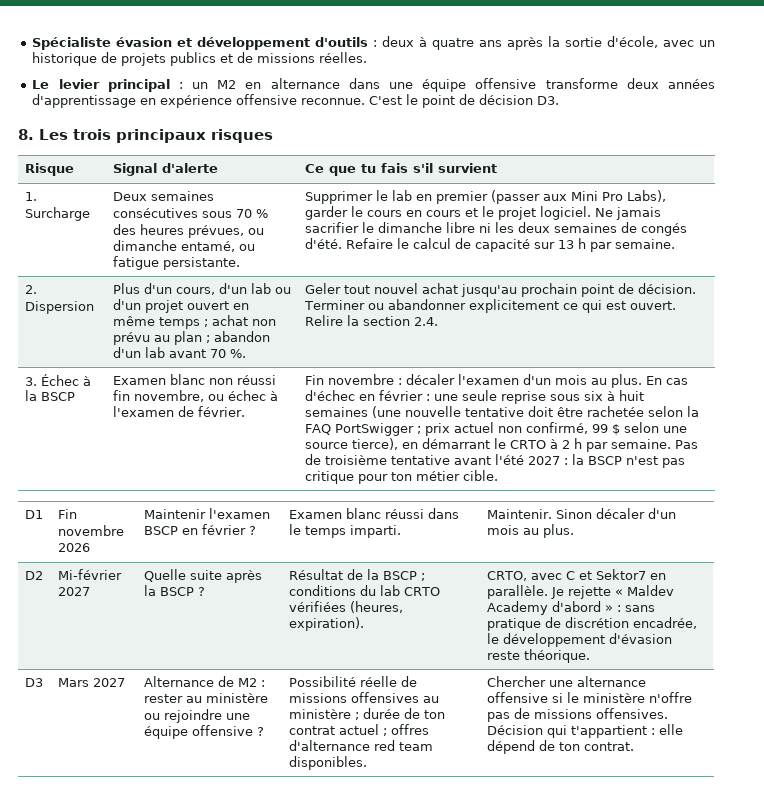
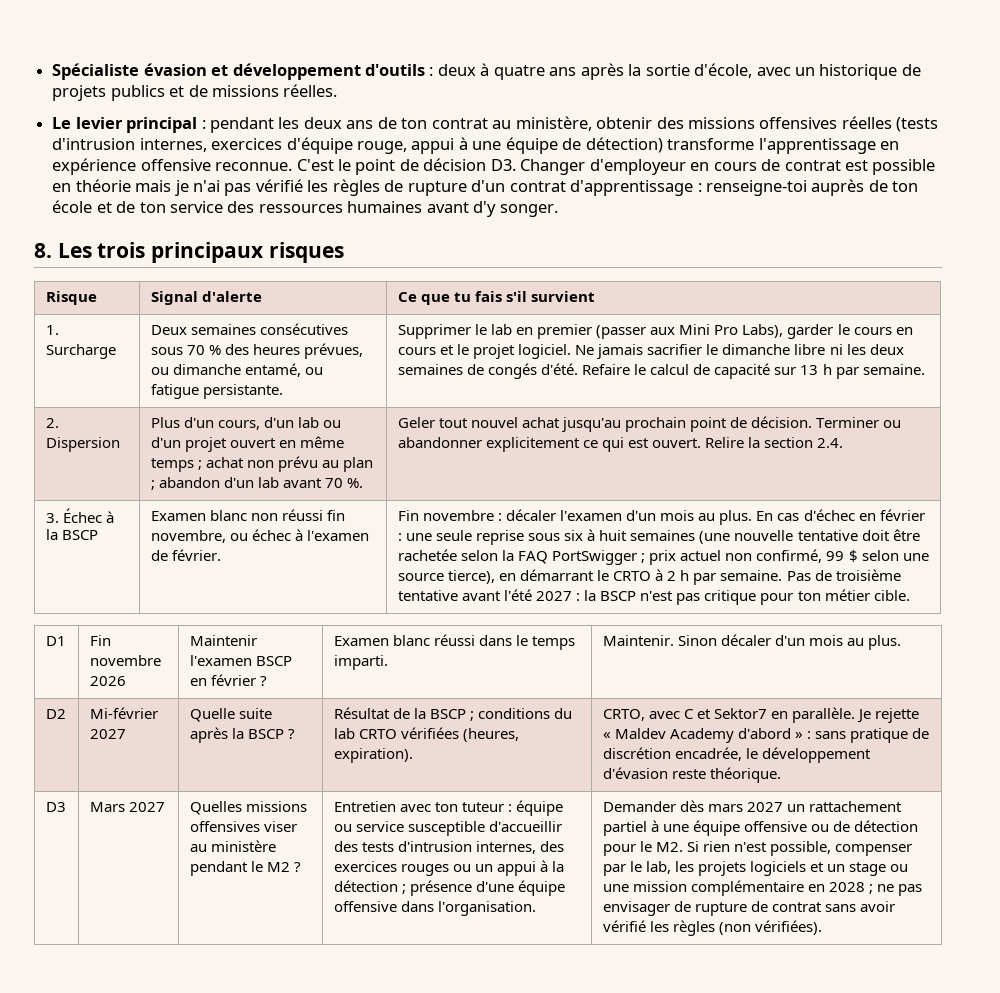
[192,78,716,92] [32,94,137,108] un M2 en alternance dans une équipe offensive transforme deux années d'apprentissage -> [209,116,939,133] [52,137,876,154] pendant les deux ans de ton contrat au ministère, obtenir des missions offensives réelles (tests d'intrusion internes, exercices d'équipe rouge, appui à une équipe de détection) transforme l'apprentissage
(560, 100) none -> [520,159,936,175] [52,179,919,196] [52,200,558,217] Changer d'employeur en cours de contrat est possible en théorie mais je n'ai pas vérifié les règles de rupture d'un contrat d'apprentissage : renseigne-toi auprès de ton école et de ton service des ressources humaines avant d'y songer.
[144,676,266,687] [144,693,269,703] [144,709,251,723] [144,725,265,739] [289,676,418,687] [289,692,440,703] [289,708,446,720] [289,724,430,736] [289,740,434,751] [289,756,368,770] [487,676,647,687] [487,692,693,703] [487,708,669,722] [487,724,684,738] [487,740,635,754] Alternance de M2 : rester au ministère ou rejoindre une équipe offensive ? | Possibilité réelle de missions offensives au ministère ; durée de ton contrat actuel ; offres d'alternance red team disponibles. | Chercher une alternance offensive si le ministère n'offre pas de missions offensives. Décision qui t'appartient : elle dépend de ton contrat. -> [189,801,308,815] [189,821,298,832] [189,840,277,852] [189,861,302,876] [333,800,564,816] [333,821,563,836] [333,841,565,854] [333,860,565,876] [333,880,566,896] [333,901,537,916] [602,800,903,812] [602,820,919,836] [602,841,913,856] [602,861,909,876] [602,880,923,896] [602,901,896,916] [602,920,823,936] Quelles missions offensives viser au ministère pendant le M2 ? | Entretien avec ton tuteur : équipe ou service susceptible d'accueillir des tests d'intrusion internes, des exercices rouges ou un appui à la détection ; présence d'une équipe offensive dans l'organisation. | Demander dès mars 2027 un rattachement partiel à une équipe offensive ou de détection pour le M2. Si rien n'est possible, compenser par le lab, les projets logiciels et un stage ou une mission complémentaire en 2028 ; ne pas envisager de rupture de contrat sans avoir vérifié les règles (non vérifiées).

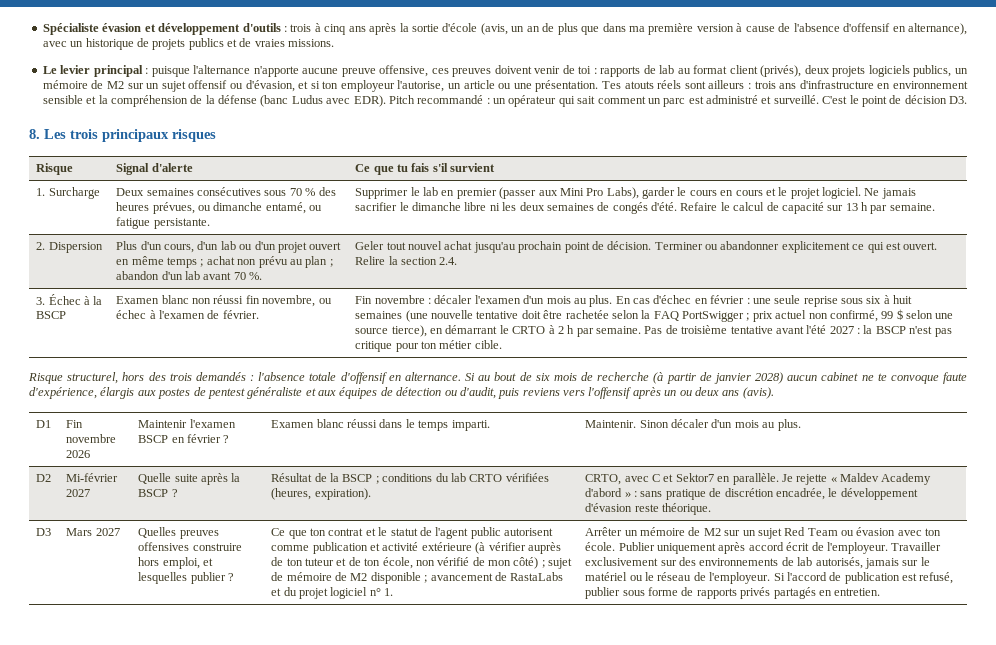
[437,63,545,80] deux à quatre -> [290,23,347,35] trois à cinq
[694,63,753,78] d'école, -> [442,23,968,35] d'école (avis, un an de plus que dans ma première version à cause de l'absence d'offensif en alternance),
[211,84,338,97] missions réelles. -> [254,39,335,47] vraies missions.
[209,116,939,133] [52,137,900,154] [52,158,293,175] pendant les deux ans de ton contrat au ministère, obtenir des missions offensives réelles (tests d'intrusion internes, exercices d'équipe rouge, appui à une équipe de détection) transforme l'apprentissage en expérience offensive reconnue. -> [151,65,968,77] [42,80,968,92] [42,95,819,107] puisque l'alternance n'apporte aucune preuve offensive, ces preuves doivent venir de toi : rapports de lab au format client (privés), deux projets logiciels publics, un mémoire de M2 sur un sujet offensif ou d'évasion, et si ton employeur l'autorise, un article ou une présentation. Tes atouts réels sont ailleurs : trois ans d'infrastructure en environnement sensible et la compréhension de la défense (banc Ludus avec EDR). Pitch recommandé : un opérateur qui sait comment un parc est administré et surveillé.
[520,159,936,175] [52,179,919,196] [52,200,558,217] Changer d'employeur en cours de contrat est possible en théorie mais je n'ai pas vérifié les règles de rupture d'un contrat d'apprentissage : renseigne-toi auprès de ton école et de ton service des ressources humaines avant d'y songer. -> (967, 100) none
(910, 595) none -> [28,372,967,384] [29,387,774,399] // Risque structurel, hors des trois demandés : l'absence totale d'offensif en alternance. Si au bout de six mois de recherche (à partir de janvier 2028) aucun cabinet ne te convoque faute d'expérience, élargis aux postes de pentest généraliste et aux équipes de détection ou d'audit, puis reviens vers l'offensif après un ou deux ans (avis).
[246,801,308,812] [189,821,298,832] [189,840,277,852] [189,861,302,876] [333,800,564,816] [333,821,563,836] [333,841,565,854] [333,860,565,876] [333,880,566,896] [333,901,537,916] [602,800,903,812] [602,820,919,836] [602,841,913,856] [602,861,909,876] [602,880,923,896] [602,901,896,916] [602,920,823,936] missions offensives viser au ministère pendant le M2 ? | Entretien avec ton tuteur : équipe ou service susceptible d'accueillir des tests d'intrusion internes, des exercices rouges ou un appui à la détection ; présence d'une équipe offensive dans l'organisation. | Demander dès mars 2027 un rattachement partiel à une équipe offensive ou de détection pour le M2. Si rien n'est possible, compenser par le lab, les projets logiciels et un stage ou une mission complémentaire en 2028 ; ne pas envisager de rupture de contrat sans avoir vérifié les règles (non vérifiées). -> [179,530,219,539] [138,542,242,551] [138,557,213,569] [138,572,234,584] [271,527,553,539] [271,542,561,554] [271,557,573,569] [271,572,564,584] [271,587,394,599] [585,527,942,539] [585,542,942,554] [585,557,930,569] [585,572,954,584] [585,587,881,599] preuves offensives construire hors emploi, et lesquelles publier ? | Ce que ton contrat et le statut de l'agent public autorisent comme publication et activité extérieure (à vérifier auprès de ton tuteur et de ton école, non vérifié de mon côté) ; sujet de mémoire de M2 disponible ; avancement de RastaLabs et du projet logiciel n° 1. | Arrêter un mémoire de M2 sur un sujet Red Team ou évasion avec ton école. Publier uniquement après accord écrit de l'employeur. Travailler exclusivement sur des environnements de lab autorisés, jamais sur le matériel ou le réseau de l'employeur. Si l'accord de publication est refusé, publier sous forme de rapports privés partagés en entretien.

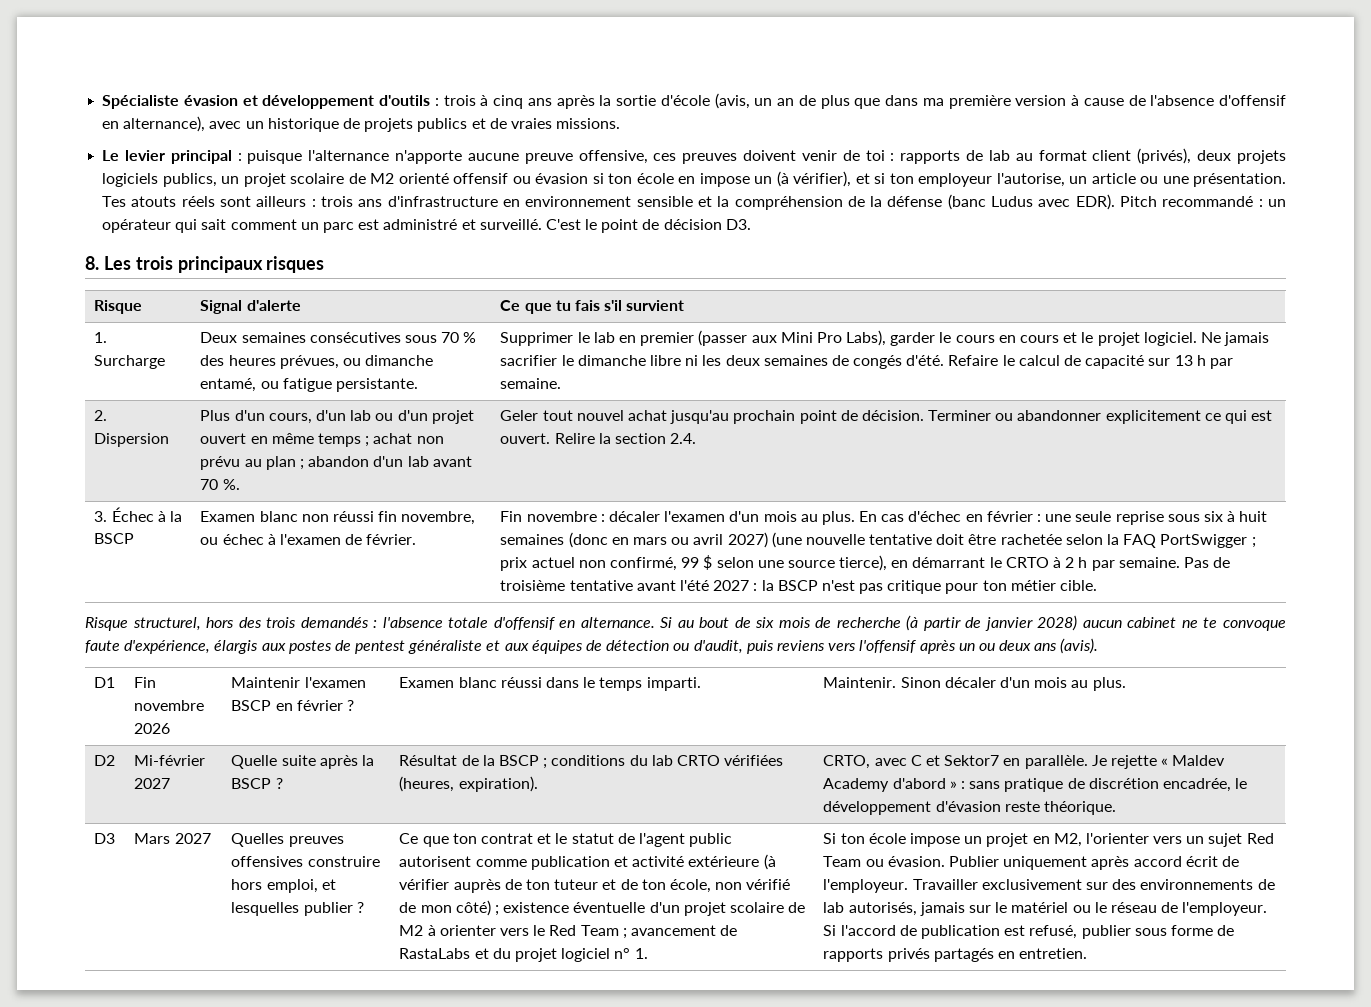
[42,80,295,92] mémoire de M2 sur un sujet offensif ou d'évasion, -> [243,171,852,187] projet scolaire de M2 orienté offensif ou évasion si ton école en impose un (à vérifier),
(403, 315) none -> [568,532,768,548] (donc en mars ou avril 2027)
[548,558,573,569] [271,572,421,584] sujet de mémoire de M2 disponible -> [503,902,806,916] [399,925,619,936] existence éventuelle d'un projet scolaire de M2 à orienter vers le Red Team
[585,527,741,536] Arrêter un mémoire de M2 sur -> [823,833,1183,847] Si ton école impose un projet en M2, l'orienter vers
[856,527,942,536] [585,542,616,551] évasion avec ton école. -> [887,856,945,867] évasion.

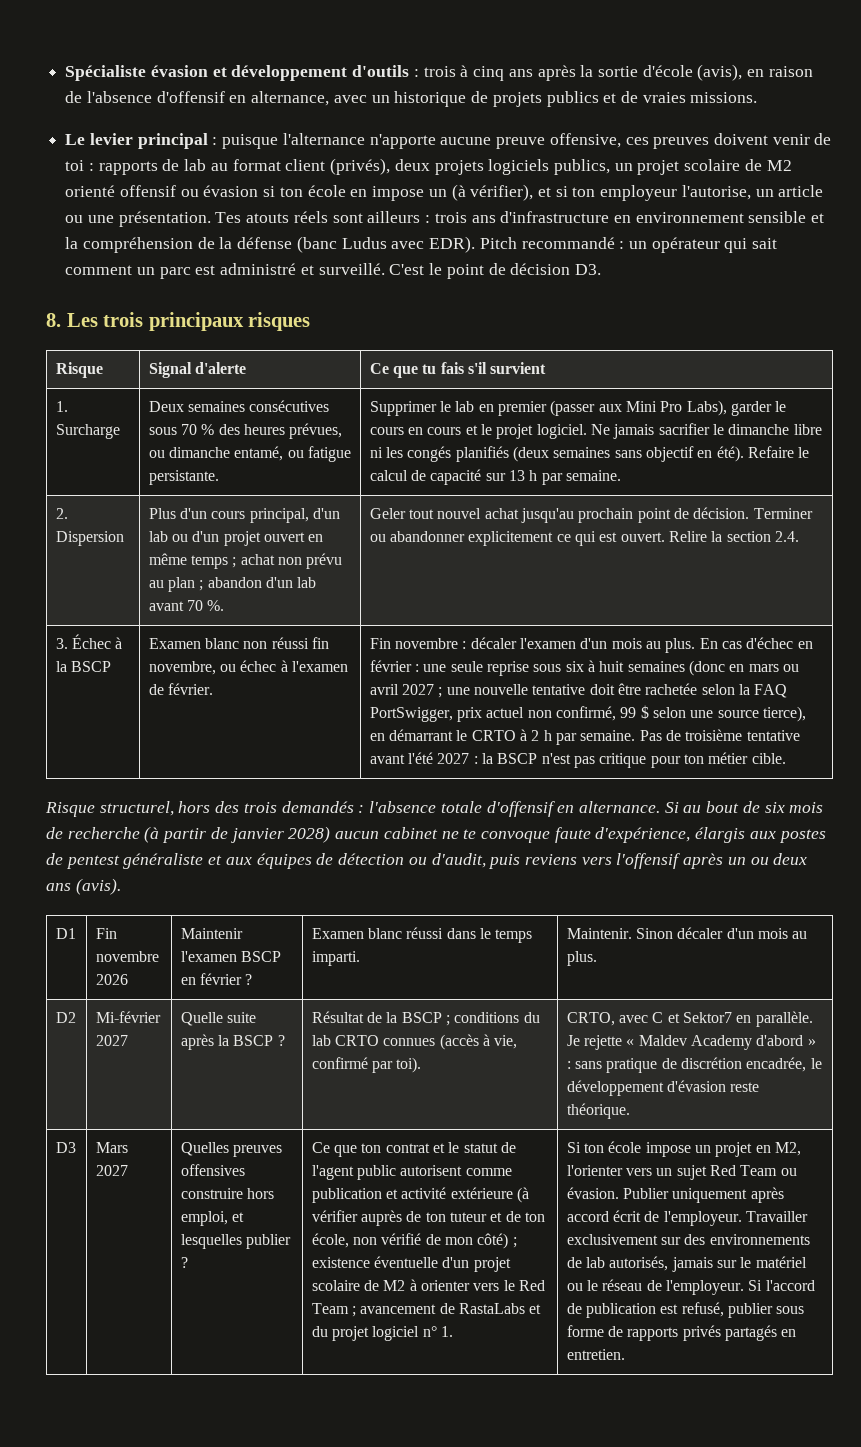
[714,93,1124,109] (avis, un an de plus que dans ma première version à cause -> [697,64,813,81] (avis), en raison
[123,116,206,132] alternance), -> [251,91,330,106] alternance,
[725,355,945,369] deux semaines de congés d'été. -> [407,446,744,462] congés planifiés (deux semaines sans objectif en été).
[268,413,312,424] cours, -> [211,508,309,523] cours principal,
[727,532,802,548] 2027) (une -> [402,684,470,698] 2027 ; une
[1160,534,1256,548] PortSwigger ; -> [369,707,453,722] PortSwigger,
[724,755,784,766] [399,776,538,792] vérifiées (heures, expiration). -> [383,1034,518,1050] [311,1057,422,1073] connues (accès à vie, confirmé par toi).

